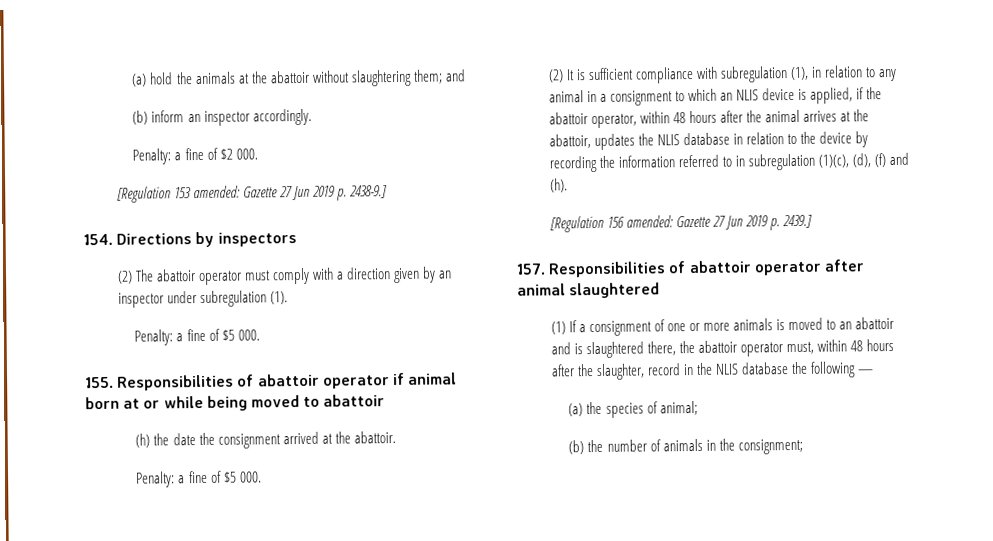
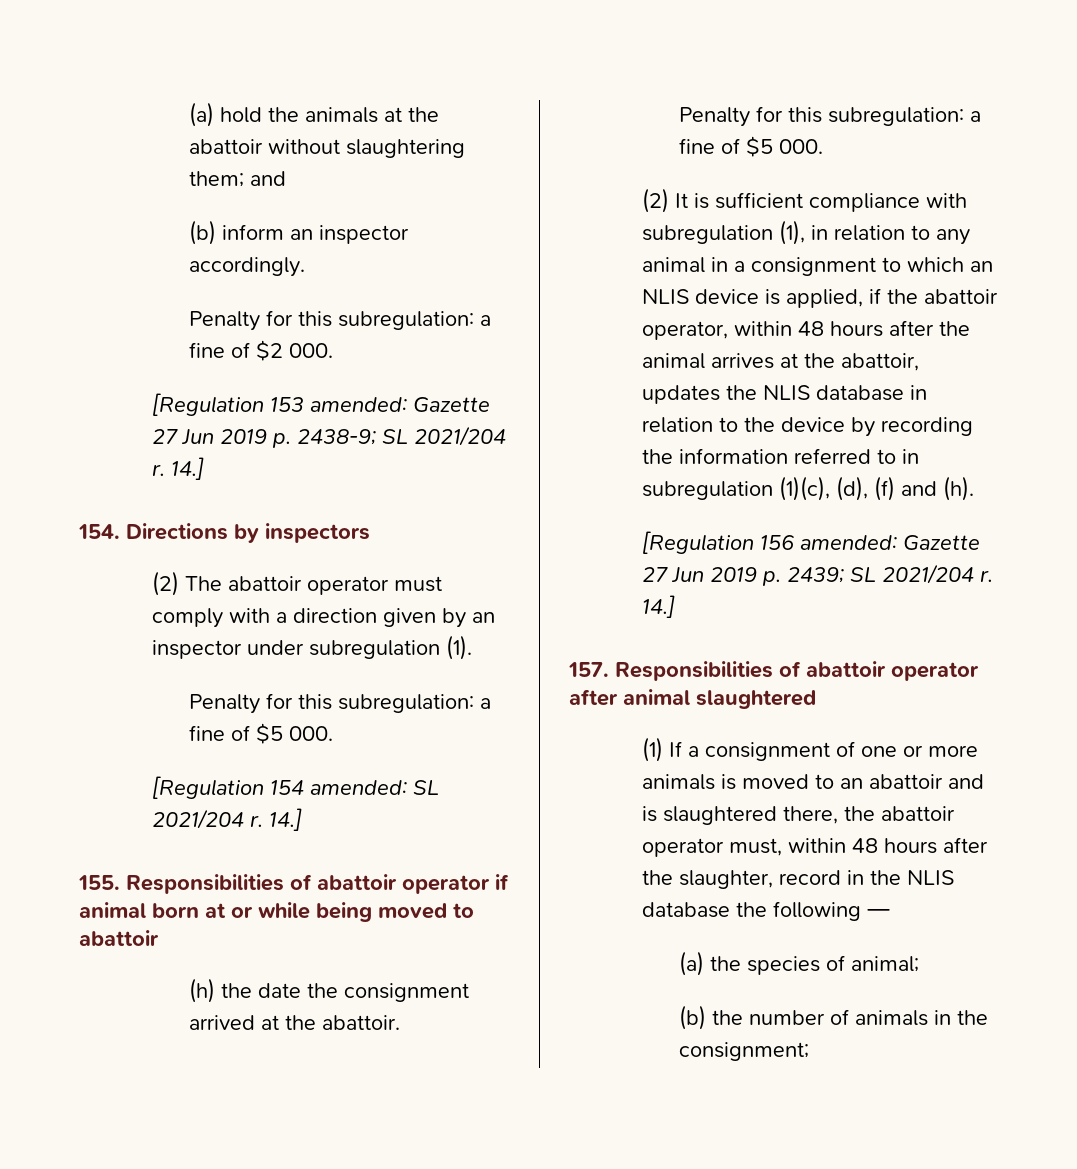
[132,148,172,165] Penalty: -> [188,310,474,331] Penalty for this subregulation:
[348,185,387,199] 2438-9.] -> [297,426,507,446] [152,457,205,480] 2438-9; SL 2021/204 r. 14.]
[134,328,260,346] Penalty: a fine of $5 000. -> [188,693,491,714] [188,723,333,744] [152,776,440,799] [152,808,303,831] Penalty for this subregulation: a fine of $5 000. // [Regulation 154 amended: SL 2021/204 r. 14.]
[136,471,176,488] Penalty: -> [678,106,964,127] Penalty for this subregulation:
[781,214,812,229] 2439.] -> [787,564,994,584] [642,595,676,618] 2439; SL 2021/204 r. 14.]

